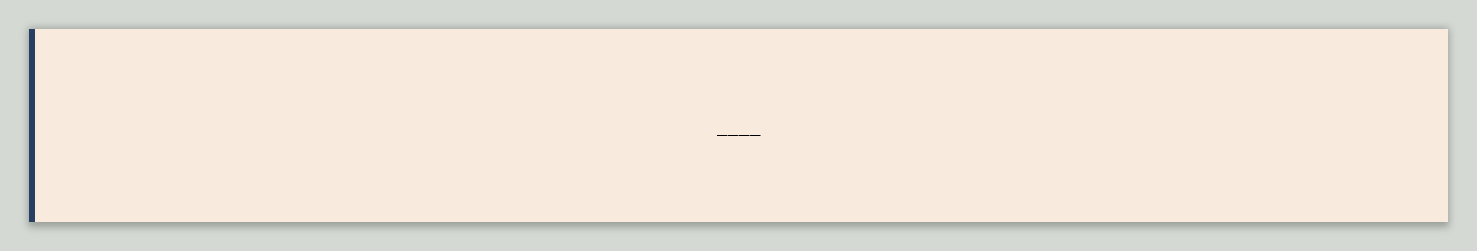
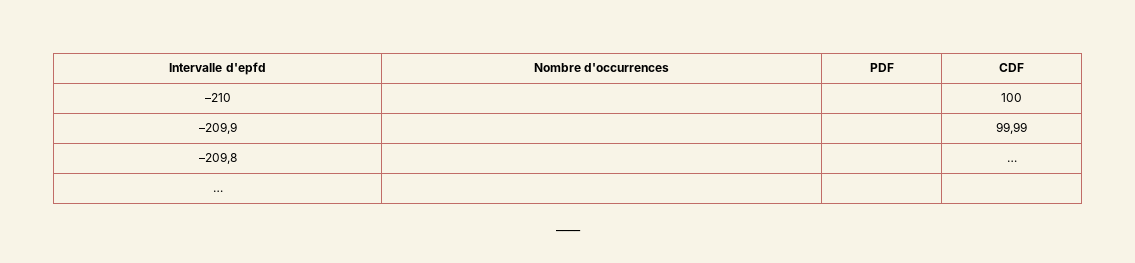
(716, 133) none -> [169,62,266,75] [533,63,670,72] [869,63,894,72] [999,63,1024,72] [204,93,231,102] [1001,93,1022,102] [198,122,237,134] [996,122,1027,134] [198,152,237,164] [1006,160,1017,162] [212,190,223,192] Intervalle d'epfd | Nombre d'occurrences | PDF | CDF // –210 | | | 100 // –209,9 | | | 99,99 // –209,8 | | | … // … | | | //

